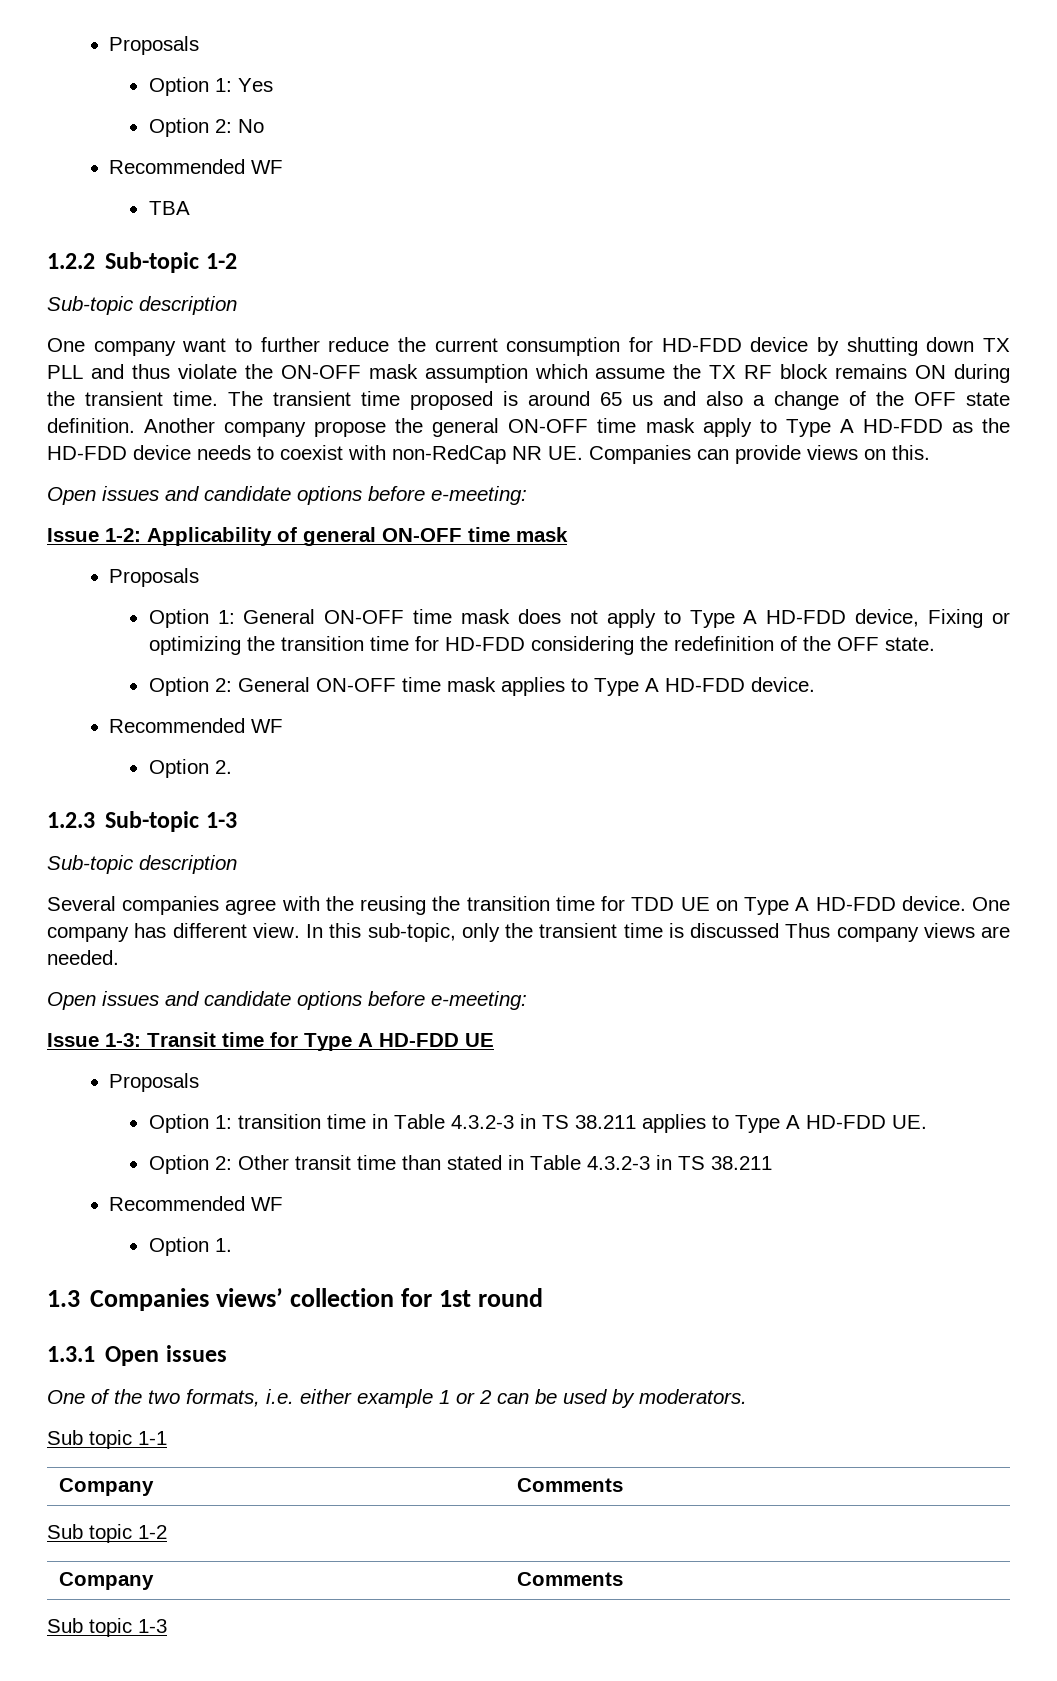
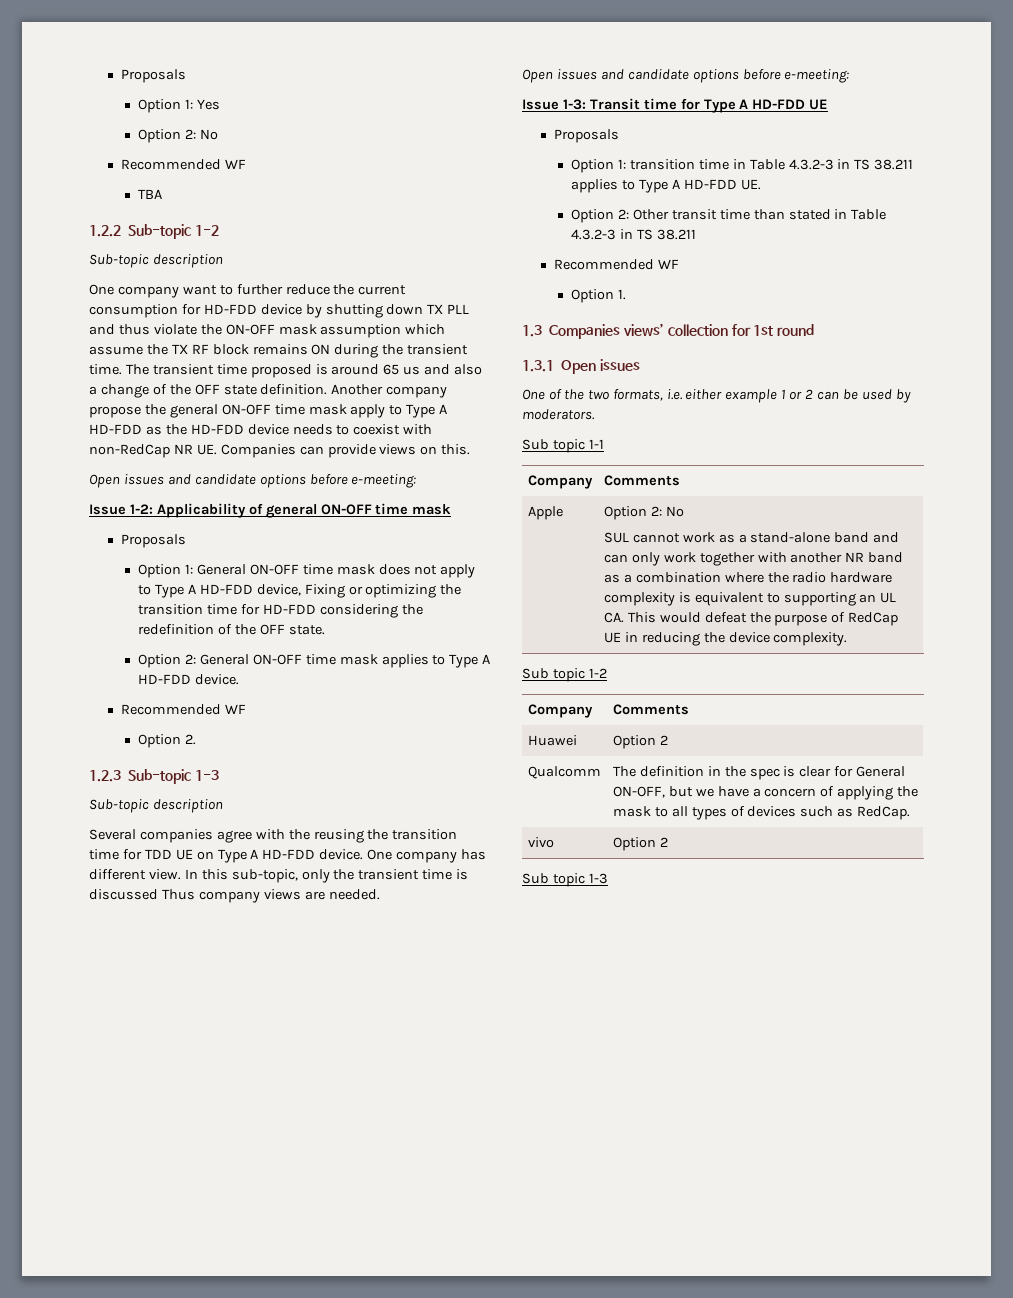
(624, 1485) none -> [527,506,563,520] [603,506,684,520] [603,532,900,543] [603,552,904,566] [603,572,893,583] [603,592,897,606] [603,612,899,626] [603,632,848,646] // Apple | Option 2: No // SUL cannot work as a stand-alone band and can only work together with another NR band as a combination where the radio hardware complexity is equivalent to supporting an UL CA. This would defeat the purpose of RedCap UE in reducing the device complexity.
(624, 1579) none -> [527,735,577,746] [612,735,668,749] [527,766,601,779] [612,766,906,780] [612,786,919,800] [612,806,911,820] [527,837,554,848] [612,837,668,851] // Huawei | Option 2 // Qualcomm | The definition in the spec is clear for General ON-OFF, but we have a concern of applying the mask to all types of devices such as RedCap. // vivo | Option 2

